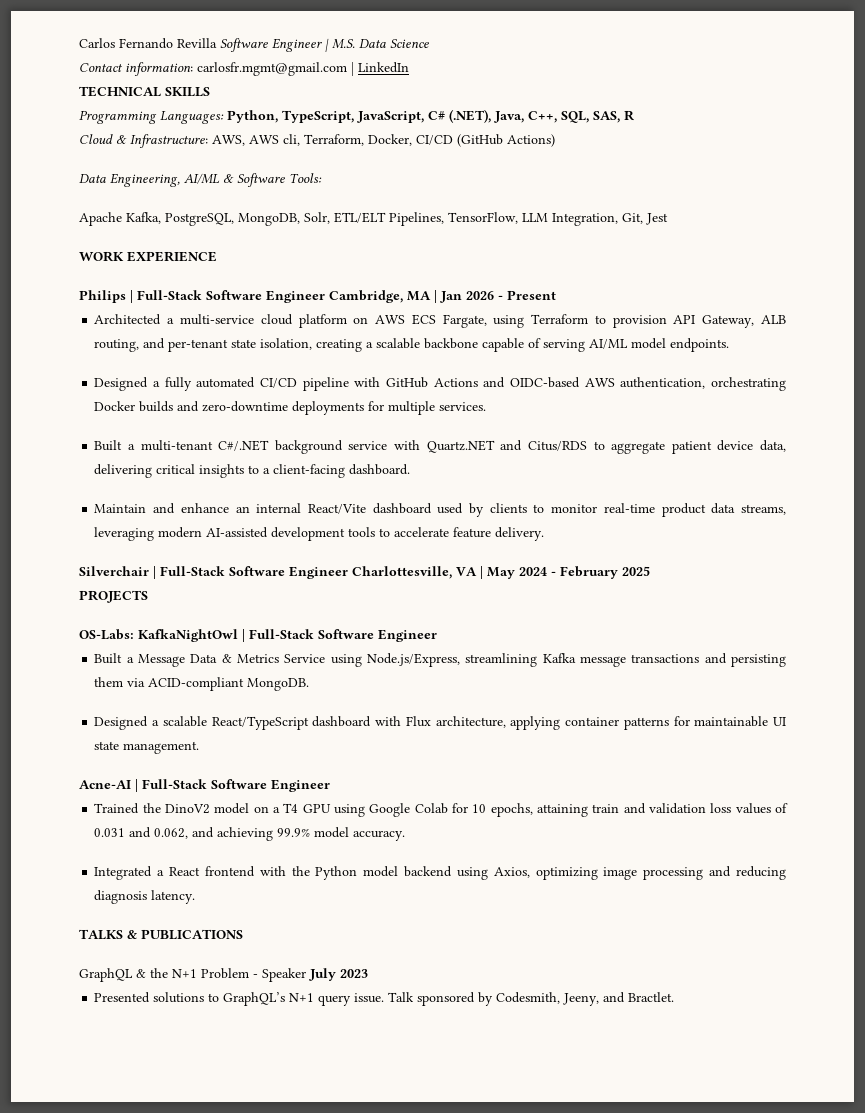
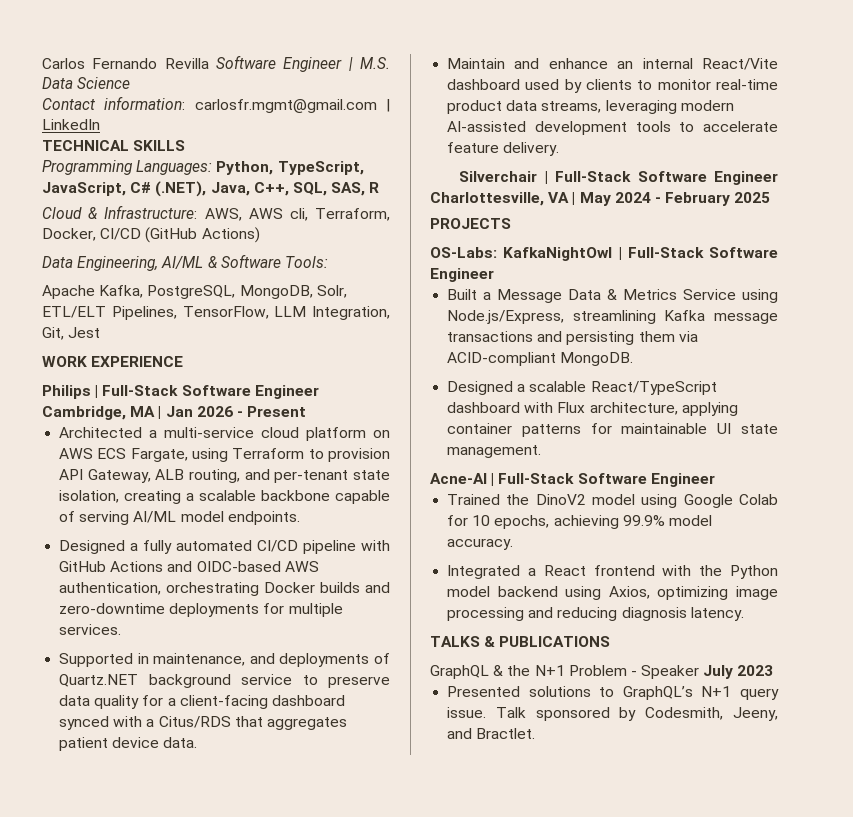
[94,440,787,454] [94,464,411,478] Built a multi-tenant C#/.NET background service with Quartz.NET and Citus/RDS to aggregate patient device data, delivering critical insights to a client-facing dashboard. -> [59,653,390,667] [59,674,390,688] [59,695,345,709] [59,716,347,730] [59,737,198,751] Supported in maintenance, and deployments of Quartz.NET background service to preserve data quality for a client-facing dashboard synced with a Citus/RDS that aggregates patient device data.
[253,803,331,813] on a T4 GPU -> (636, 499) none
[537,803,789,817] [94,827,215,839] attaining train and validation loss values of 0.031 and 0.062, and -> (550, 522) none

